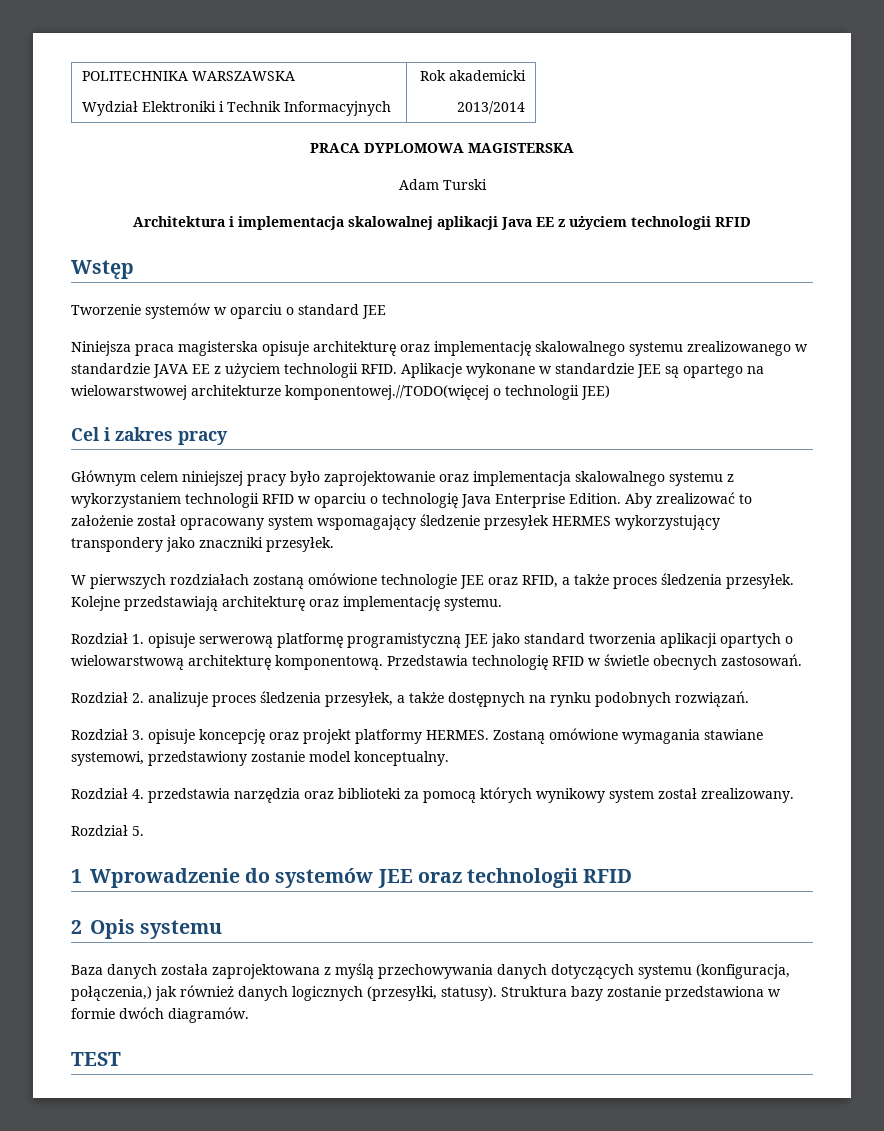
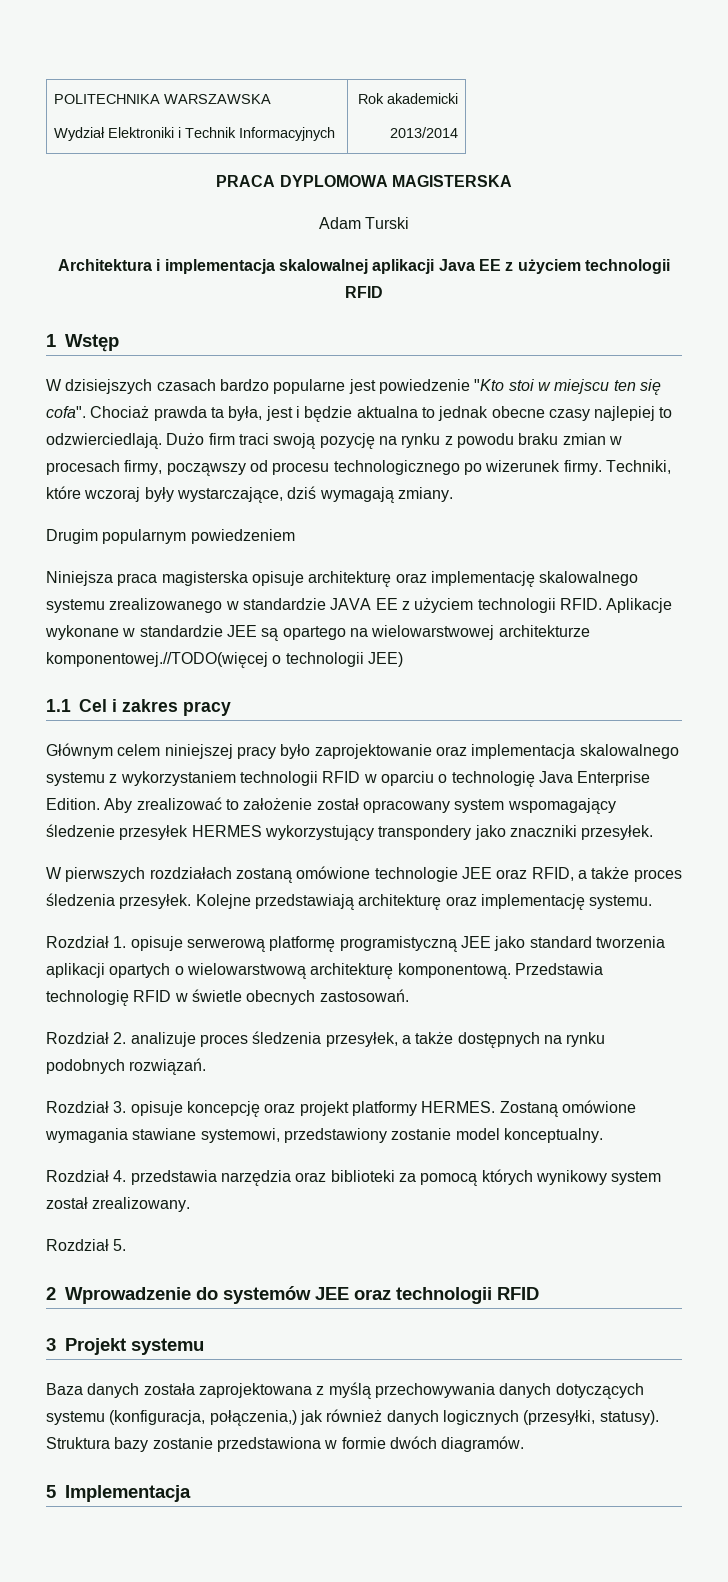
(751, 222) none -> [46,334,56,347] 1
[71,303,386,319] Tworzenie systemów w oparciu o standard JEE -> [46,379,661,395] [46,406,673,422] [46,433,622,449] [46,460,671,476] [46,486,453,503] [46,529,295,544] W dzisiejszych czasach bardzo popularne jest powiedzenie "Kto stoi w miejscu ten się cofa". Chociaż prawda ta była, jest i będzie aktualna to jednak obecne czasy najlepiej to odzwierciedlają. Dużo firm traci swoją pozycję na rynku z powodu braku zmian w procesach firmy, począwszy od procesu technologicznego po wizerunek firmy. Techniki, które wczoraj były wystarczające, dziś wymagają zmiany. // Drugim popularnym powiedzeniem
(610, 392) none -> [46,699,71,712] 1.1
[71,869,82,883] 1 -> [46,1287,56,1300] 2
[71,919,135,939] 2 Opis -> [46,1338,126,1355] 3 Projekt
[71,1052,121,1066] TEST -> [46,1485,191,1502] 5 Implementacja

